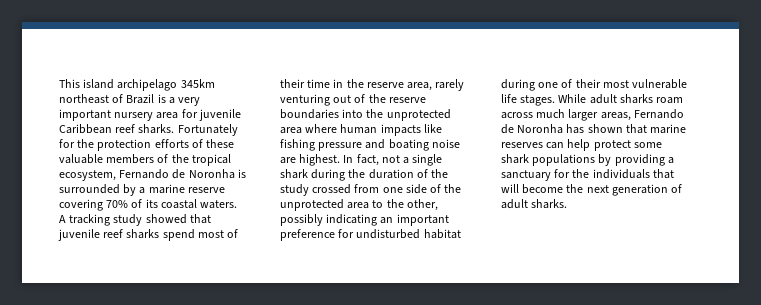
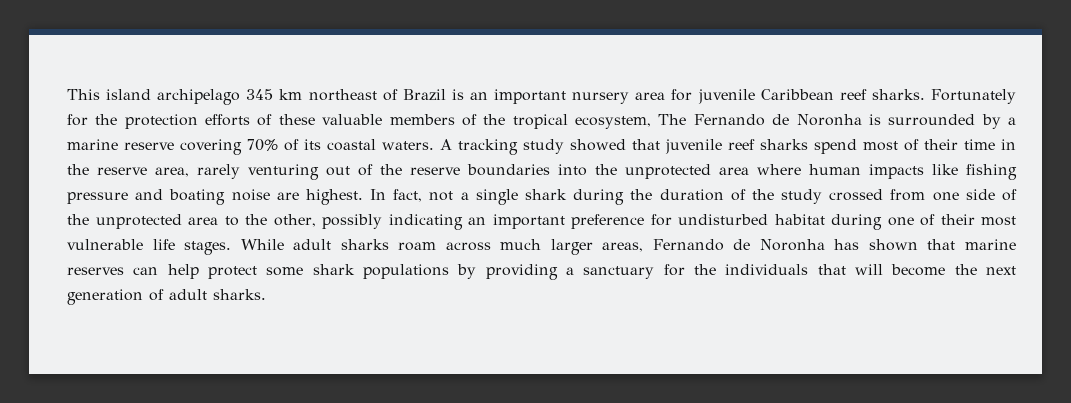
[180,79,215,88] 345km -> [246,89,303,100] 345 km
[168,97,201,106] a very -> [469,92,488,100] an
(116, 175) none -> [658,114,687,125] The

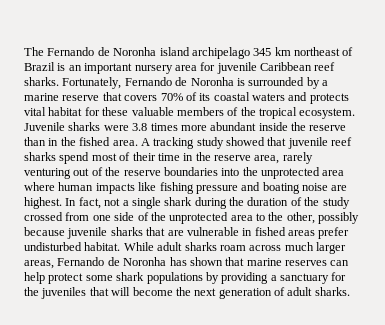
[67,89,100,100] This -> [24,47,157,56] The Fernando de Noronha
[930,89,1016,104] [67,114,687,129] Fortunately for the protection efforts of these valuable members of the tropical ecosystem, The -> [62,77,122,89] Fortunately,
[180,139,242,155] covering -> [102,92,158,101] that covers
[382,141,434,150] waters. -> [252,92,349,104] [24,107,356,119] [24,122,347,131] [24,137,138,146] waters and protects vital habitat for these valuable members of the tropical ecosystem. Juvenile sharks were 3.8 times more abundant inside the reserve than in the fished area.
[388,214,1016,230] [67,239,232,255] indicating an important preference for undisturbed habitat during one of their most vulnerable life stages. -> [24,227,350,239] [24,242,121,251] because juvenile sharks that are vulnerable in fished areas prefer undisturbed habitat.
[725,264,809,275] individuals -> [41,287,87,299] juveniles

